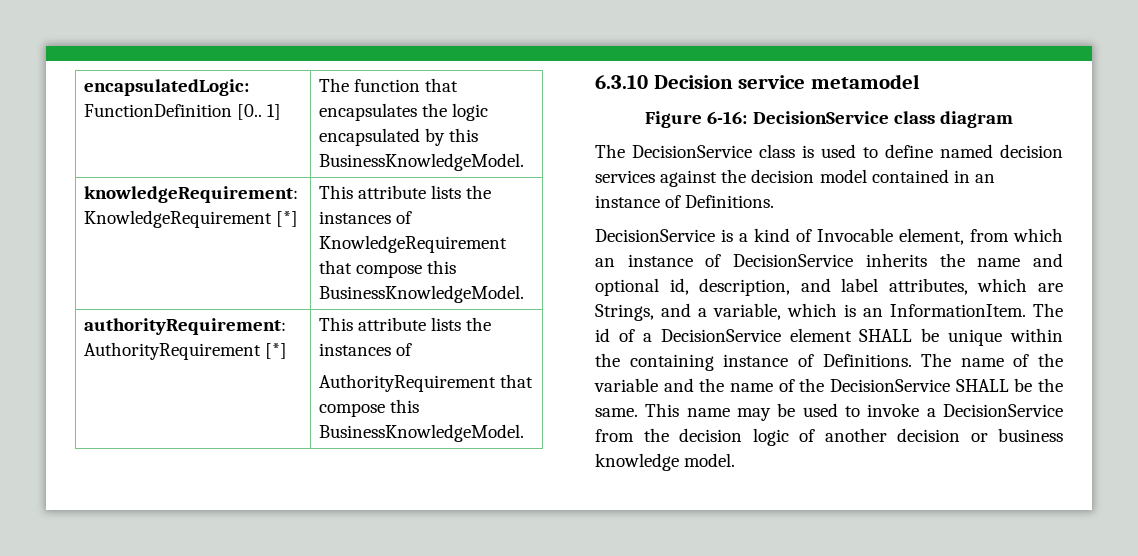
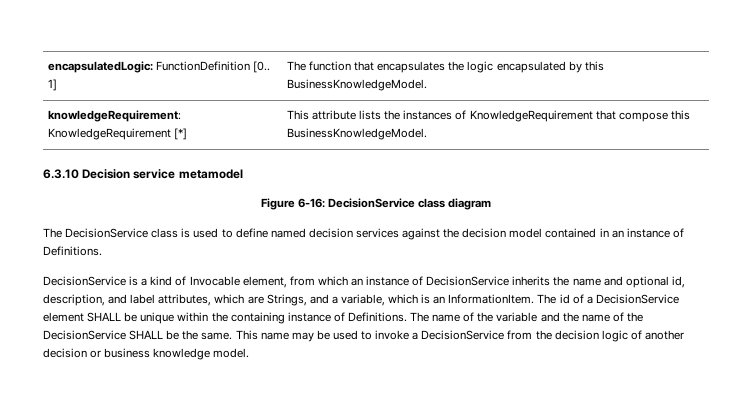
[83,318,286,335] [83,342,287,360] [318,317,492,331] [318,343,412,356] [318,374,533,392] [318,399,419,417] [318,424,524,442] // authorityRequirement: AuthorityRequirement [*] | This attribute lists the instances of // AuthorityRequirement that compose this BusinessKnowledgeModel. -> (427, 134) none

